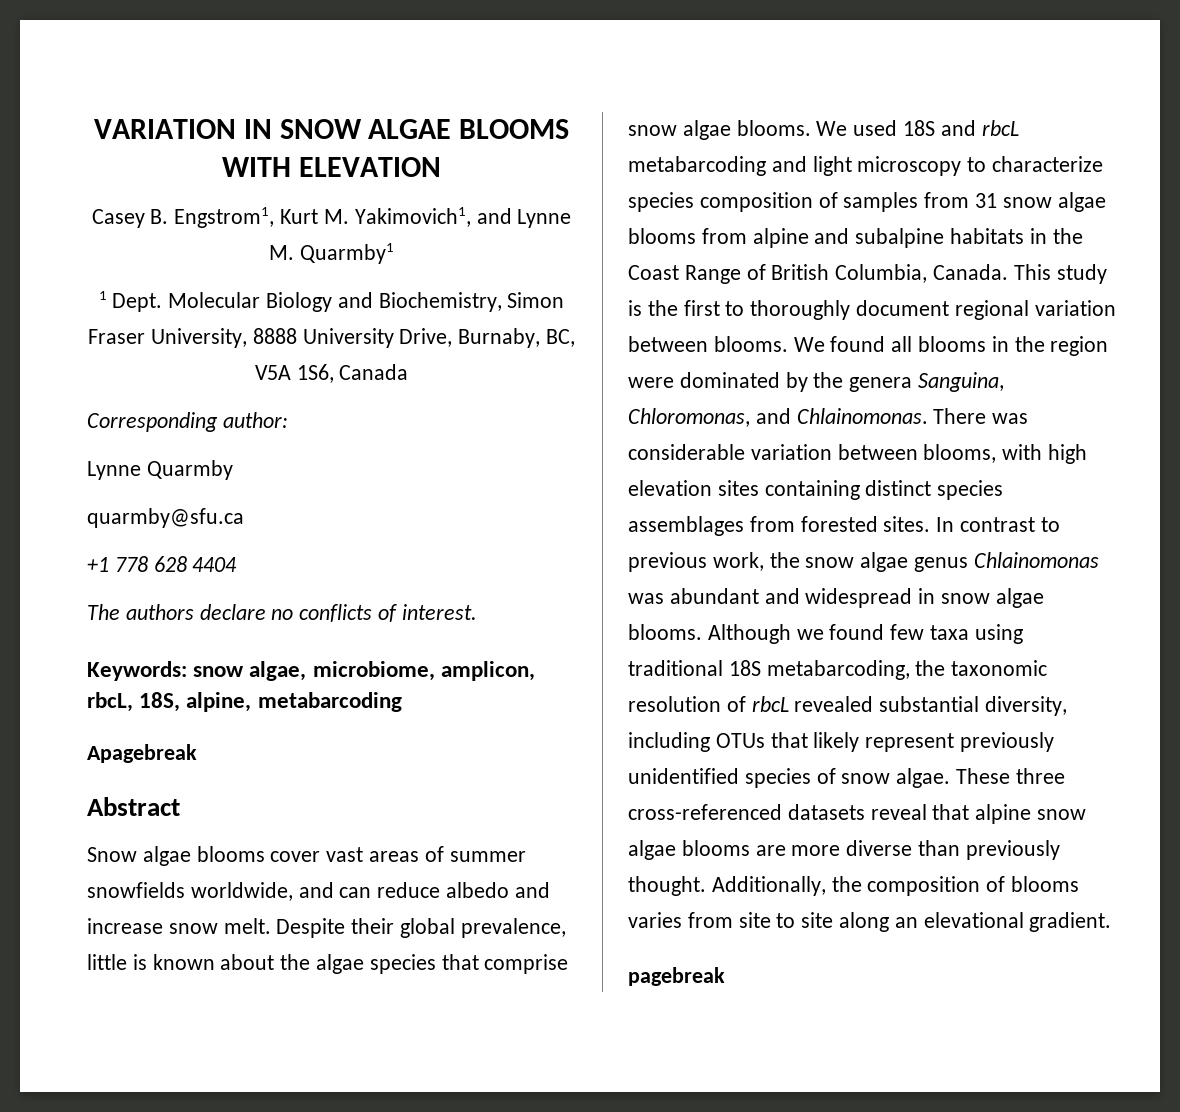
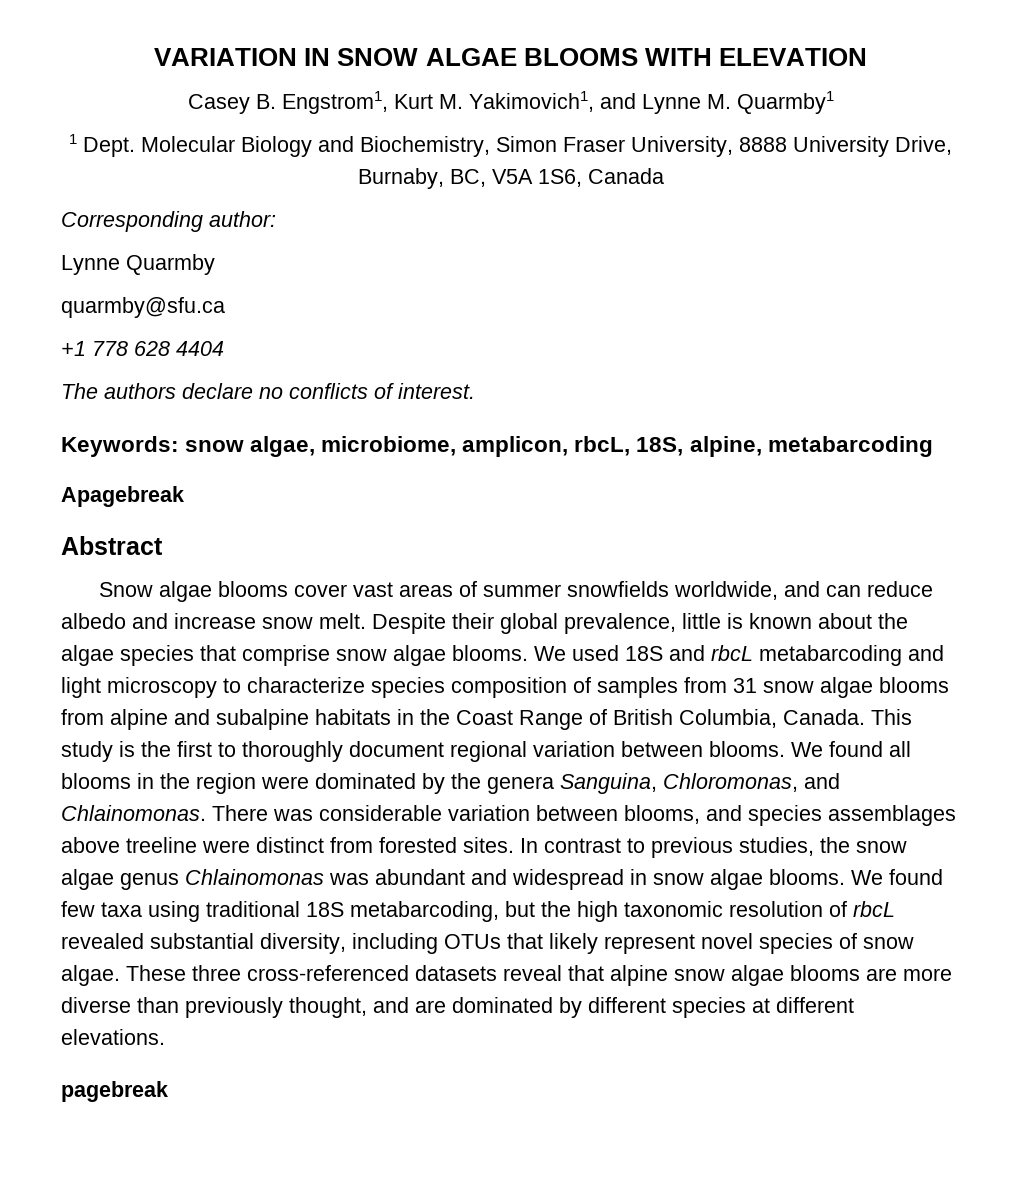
[1002,444,1088,464] [628,480,1004,500] [628,516,744,536] with high elevation sites containing distinct species assemblages -> [706,805,956,826] [61,837,324,853] and species assemblages above treeline were distinct
[712,552,764,571] work, -> [739,837,814,856] studies,
[707,624,824,644] Although we -> [851,870,883,885] We
[915,660,946,676] the -> [505,901,618,922] but the high
[960,732,1055,752] [628,768,739,784] previously unidentified -> [701,933,753,949] novel
[628,876,1080,896] [628,912,1112,932] thought. Additionally, the composition of blooms varies from site to site along an elevational gradient. -> [289,997,854,1018] [61,1029,165,1045] thought, and are dominated by different species at different elevations.

